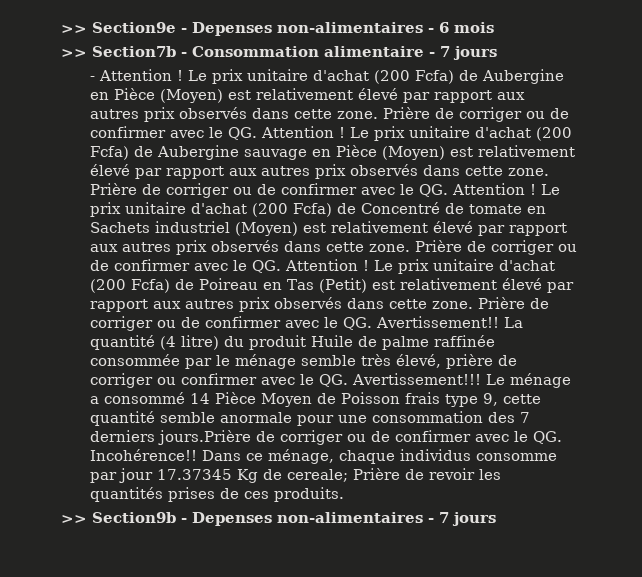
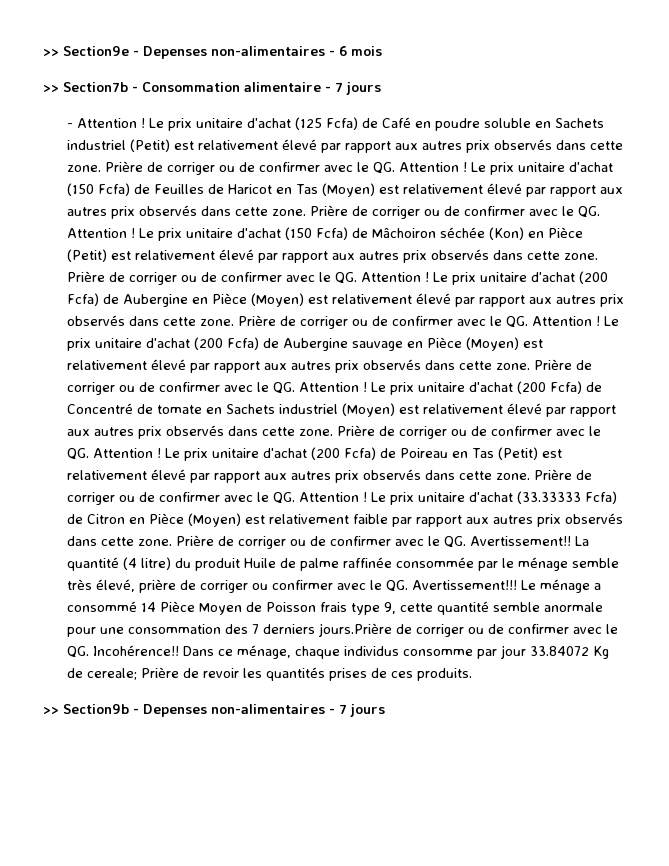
(370, 75) none -> [294,117,604,131] [66,139,623,153] [66,161,613,175] [66,183,623,197] [66,205,600,219] [66,227,583,241] [66,249,598,263] [66,271,575,285] (125 Fcfa) de Café en poudre soluble en Sachets industriel (Petit) est relativement élevé par rapport aux autres prix observés dans cette zone. Prière de corriger ou de confirmer avec le QG. Attention ! Le prix unitaire d'achat (150 Fcfa) de Feuilles de Haricot en Tas (Moyen) est relativement élevé par rapport aux autres prix observés dans cette zone. Prière de corriger ou de confirmer avec le QG. Attention ! Le prix unitaire d'achat (150 Fcfa) de Mâchoiron séchée (Kon) en Pièce (Petit) est relativement élevé par rapport aux autres prix observés dans cette zone. Prière de corriger ou de confirmer avec le QG. Attention ! Le prix unitaire d'achat
(373, 323) none -> [298,491,617,505] [66,513,623,527] [66,535,466,549] Attention ! Le prix unitaire d'achat (33.33333 Fcfa) de Citron en Pièce (Moyen) est relativement faible par rapport aux autres prix observés dans cette zone. Prière de corriger ou de confirmer avec le QG.
[157,469,233,480] 17.37345 -> [529,646,589,656] 33.84072

